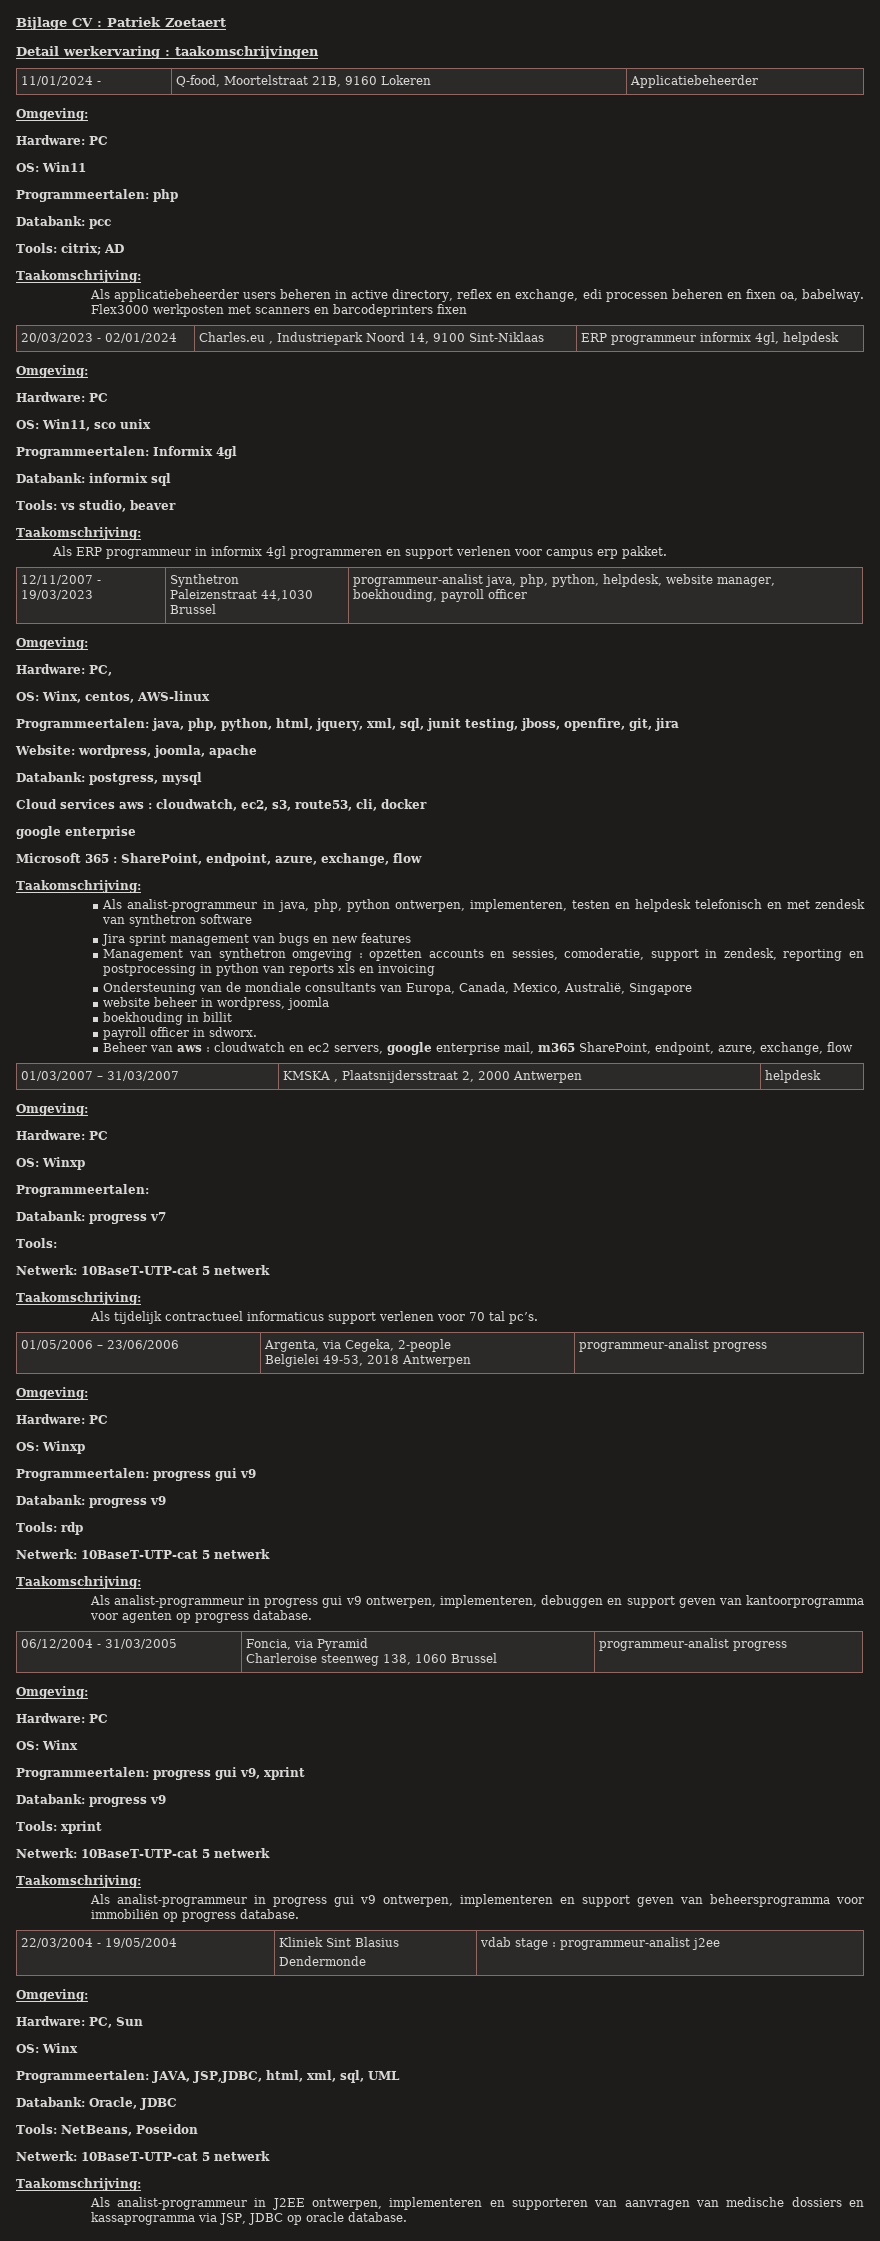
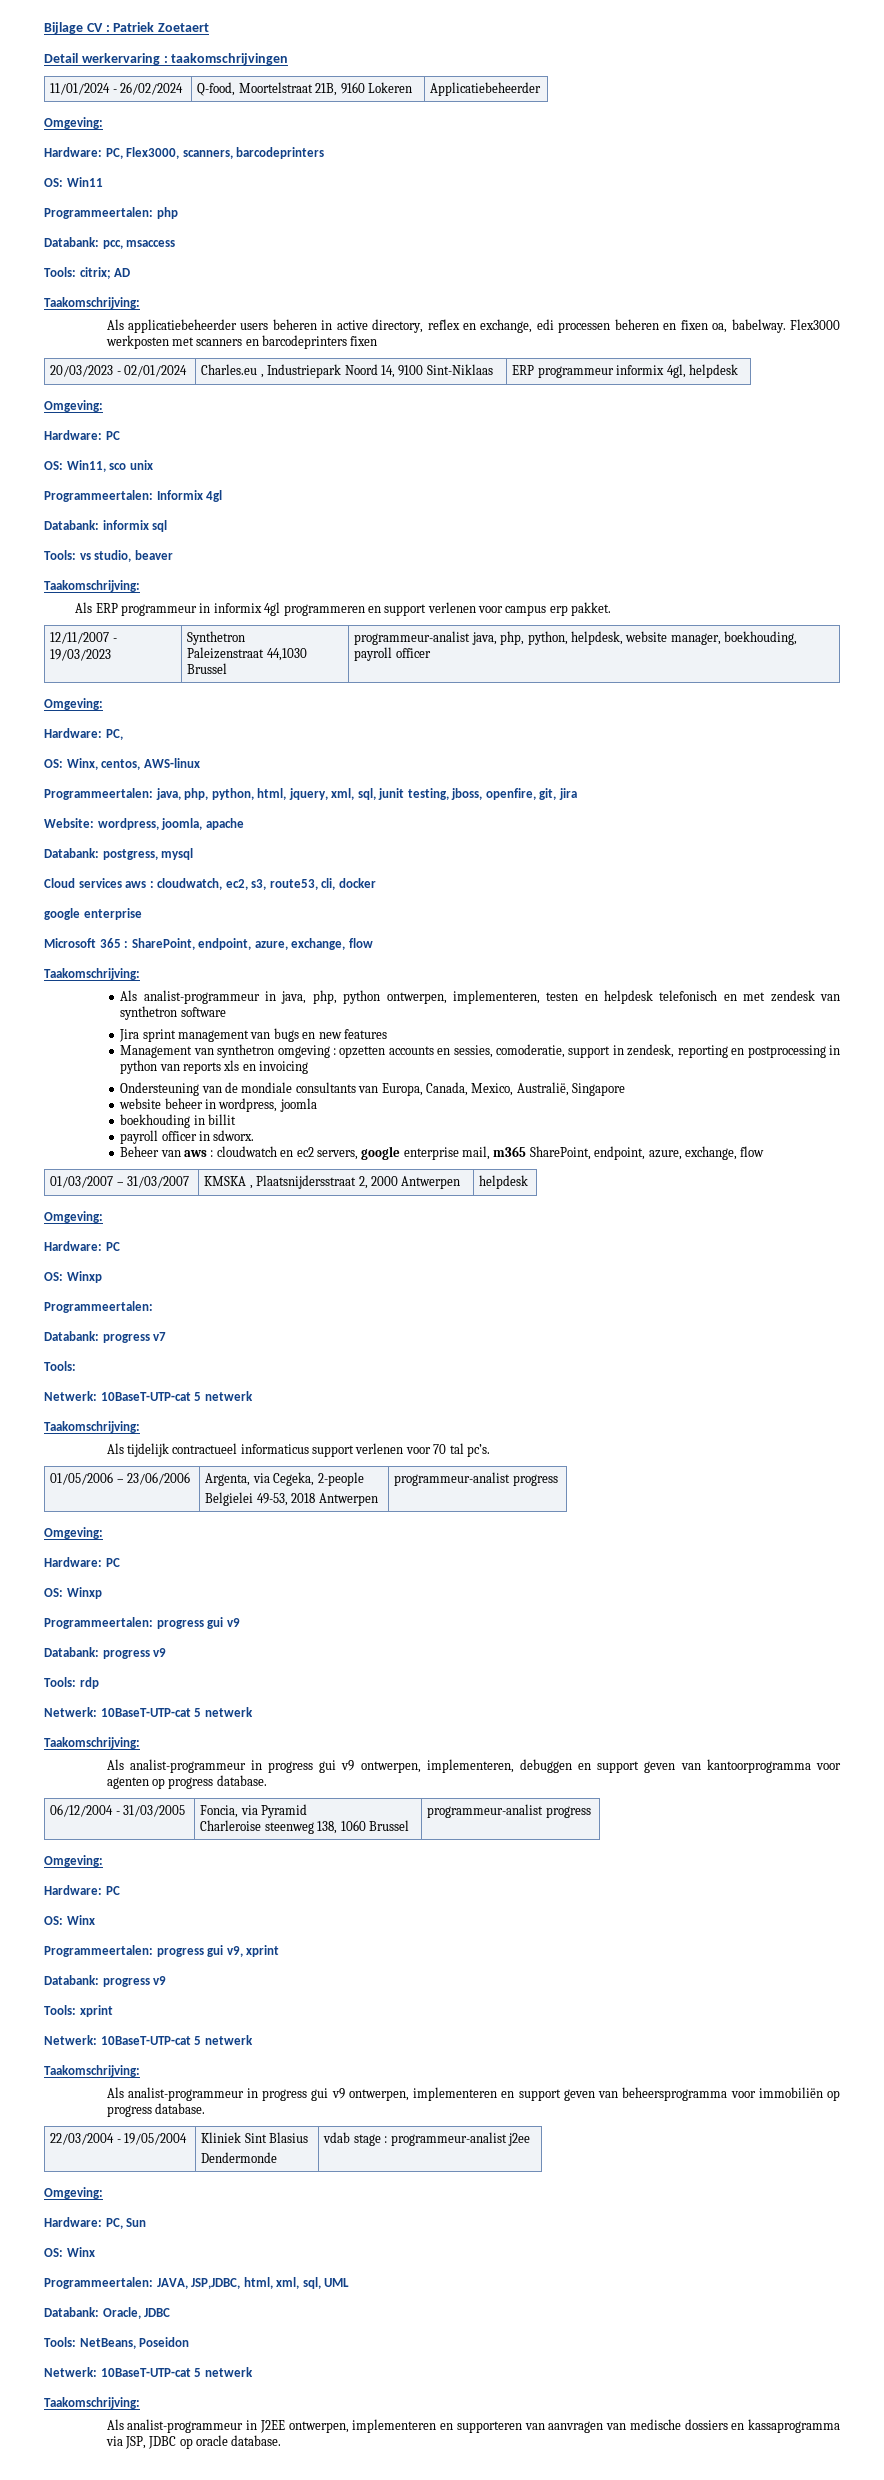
(102, 83) none -> [120,82,184,95] 26/02/2024
[89,136,108,145] PC -> [105,147,325,159] PC, Flex3000, scanners, barcodeprinters
[89,219,111,229] pcc -> [102,240,176,249] pcc, msaccess

